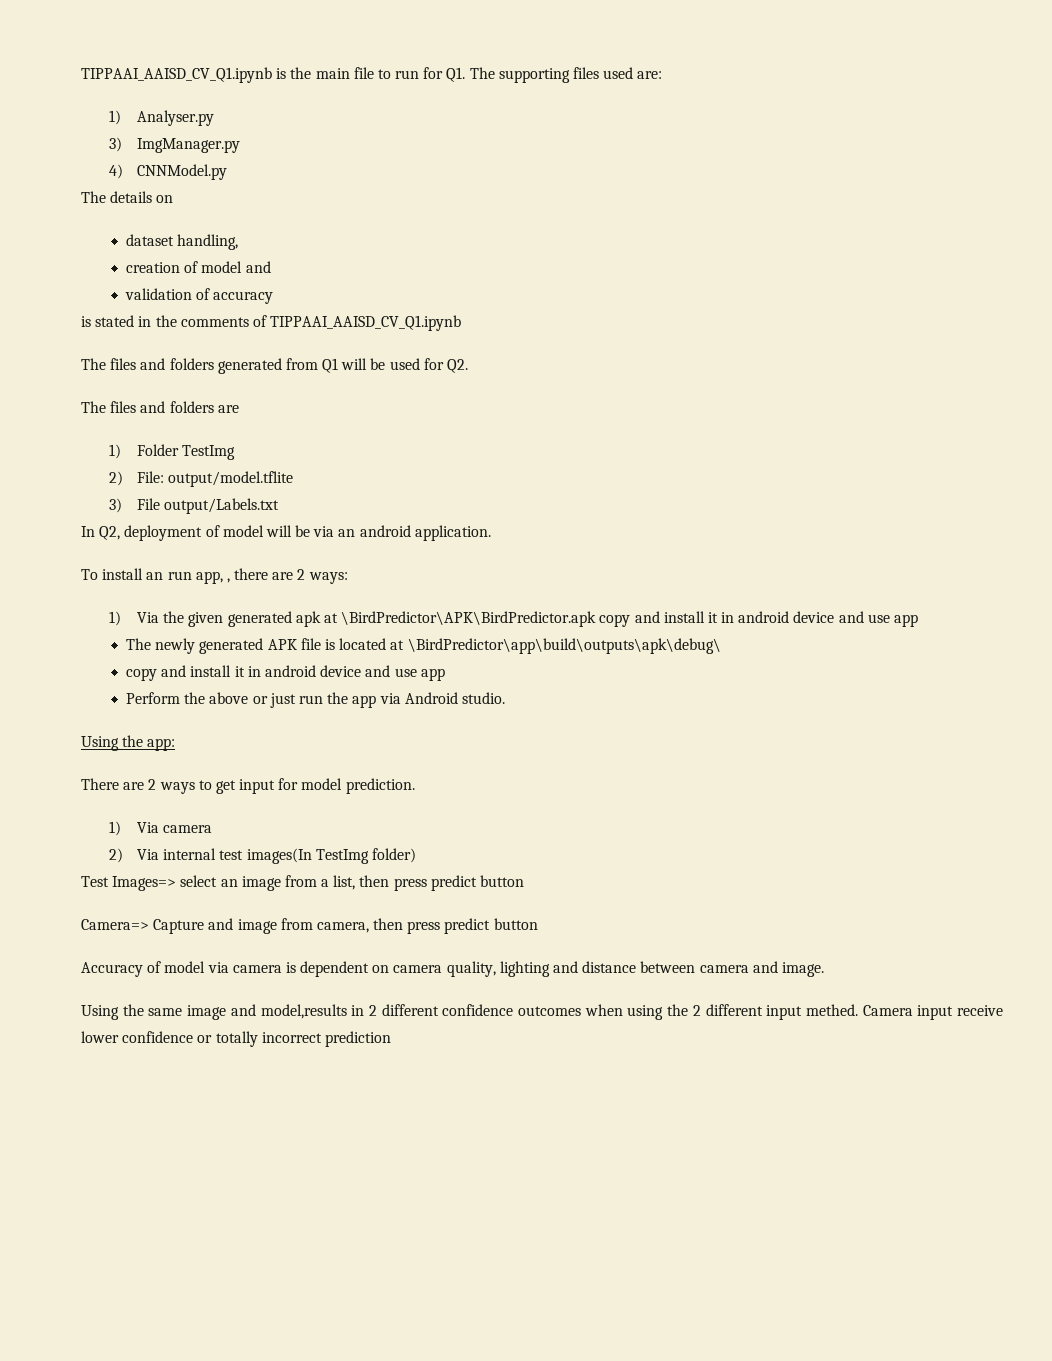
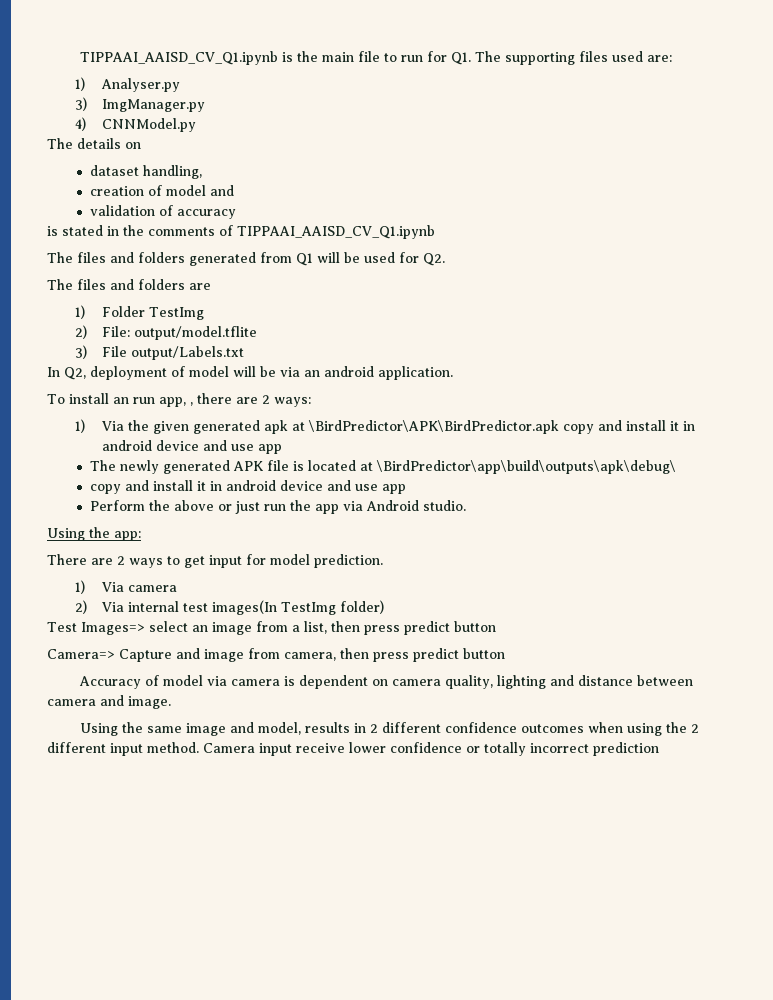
[260,1004,347,1019] model,results -> [257,722,350,735] model, results
[805,1004,858,1016] methed. -> [147,742,199,753] method.

